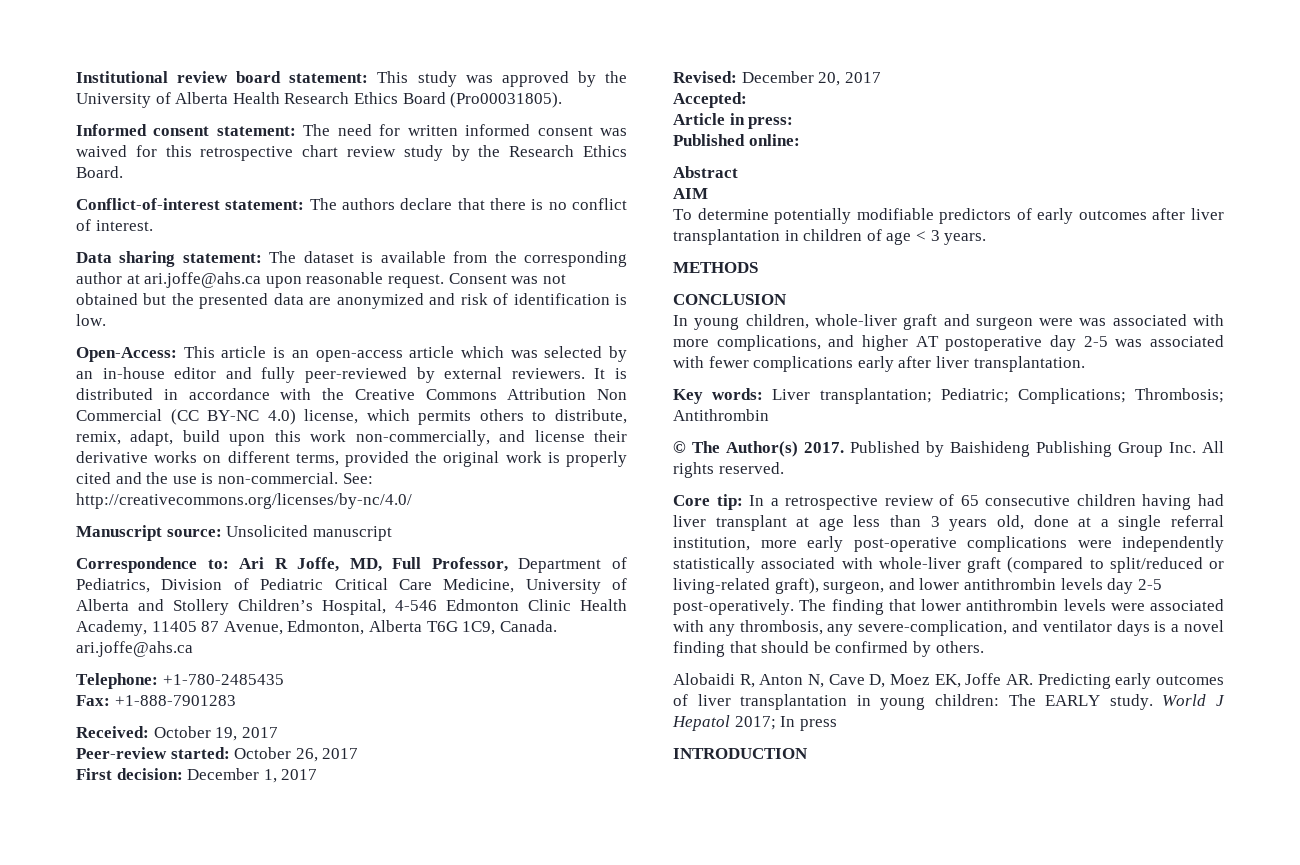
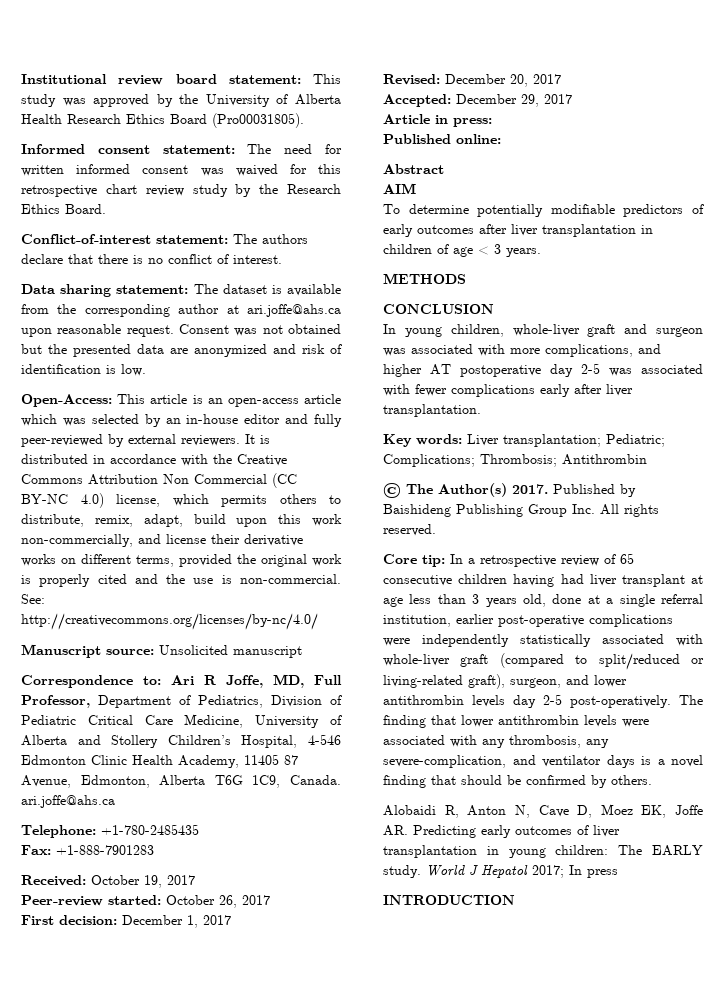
(747, 100) none -> [456,94,572,107] December 29, 2017
[1039,318,1074,326] were -> (703, 332) none
[760,536,843,552] more early -> [456,614,494,624] earlier

